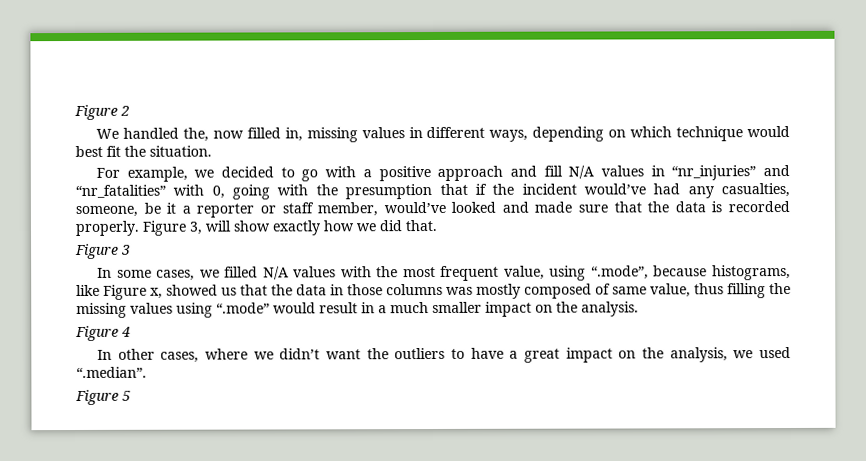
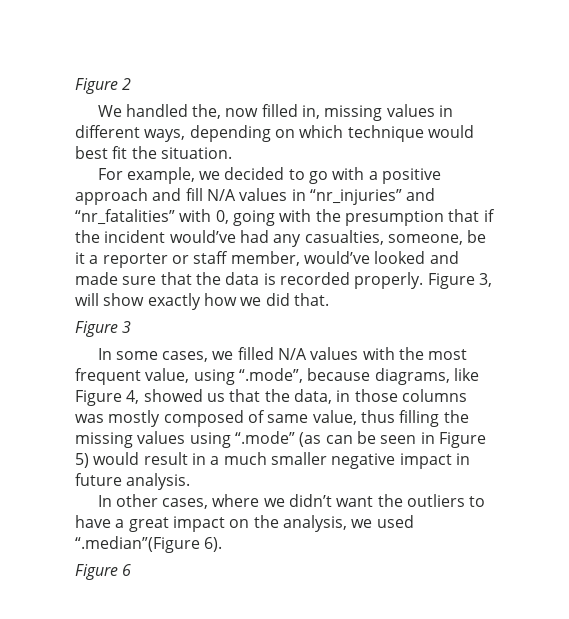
[712,265,791,281] histograms, -> [374,368,450,385] diagrams,
[150,287,163,299] x, -> [126,390,140,404] 4,
[296,284,327,296] data -> [293,389,332,404] data,
(270, 308) none -> [299,431,486,448] [75,453,89,468] (as can be seen in Figure 5)
[485,301,578,317] impact on the -> [331,453,470,469] [75,473,122,486] negative impact in future
[75,325,131,341] // Figure 4 -> (191, 481) none
[76,366,147,378] [75,389,131,405] “.median”. // Figure 5 -> [75,536,223,553] [75,564,132,580] “.median”(Figure 6). // Figure 6

